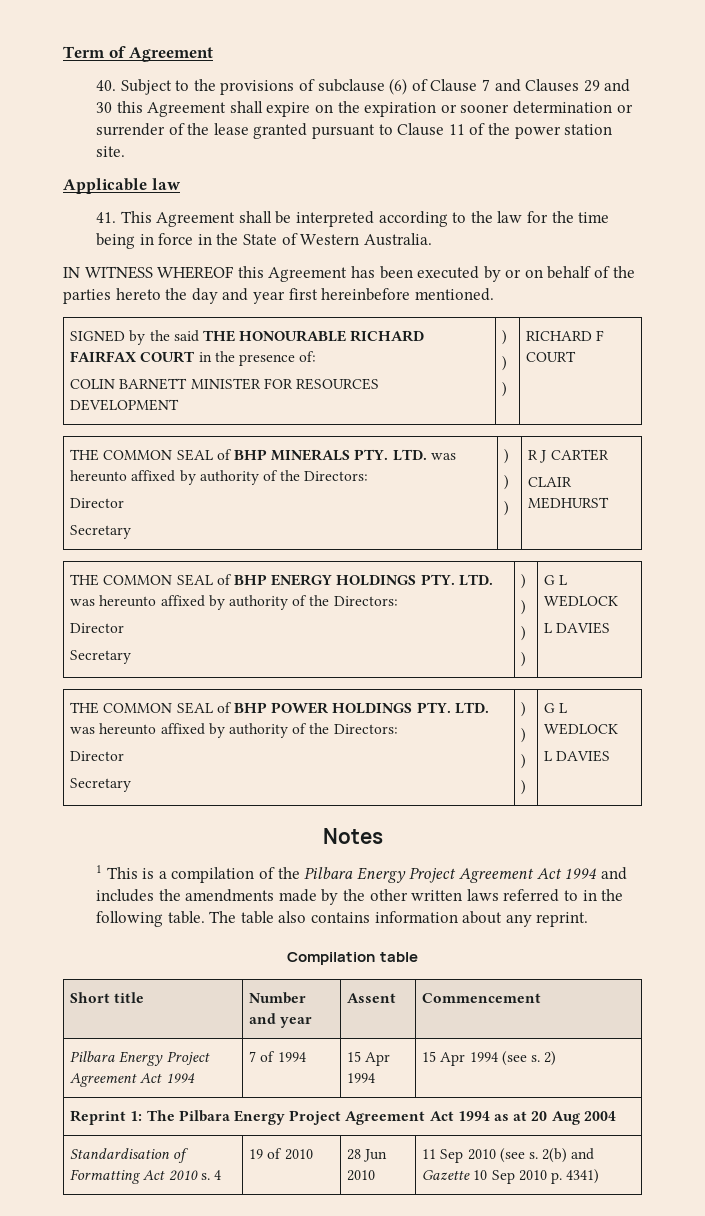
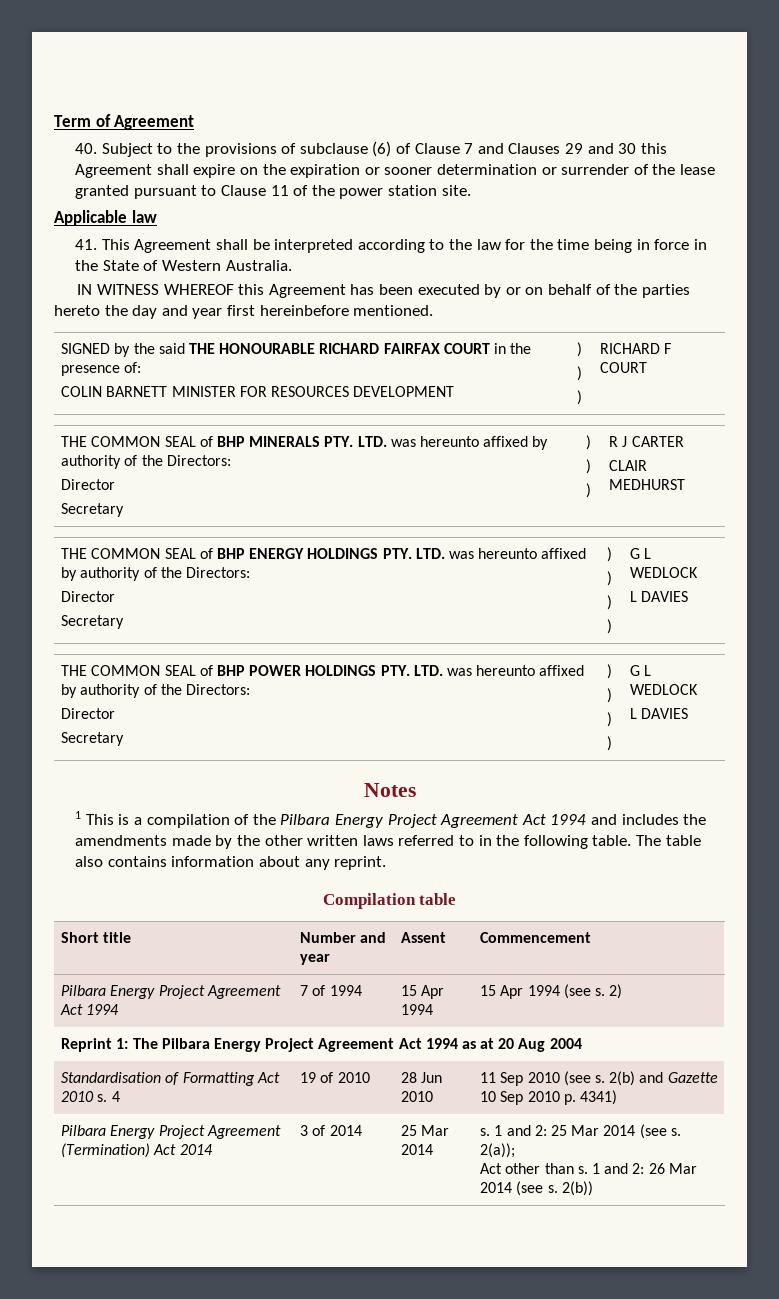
(600, 1176) none -> [61,1125,281,1139] [61,1143,213,1158] [300,1125,362,1136] [401,1125,450,1136] [401,1144,434,1155] [480,1124,681,1139] [480,1143,516,1158] [480,1163,697,1174] [480,1181,593,1196] // Pilbara Energy Project Agreement (Termination) Act 2014 | 3 of 2014 | 25 Mar 2014 | s. 1 and 2: 25 Mar 2014 (see s. 2(a)); // Act other than s. 1 and 2: 26 Mar 2014 (see s. 2(b))

